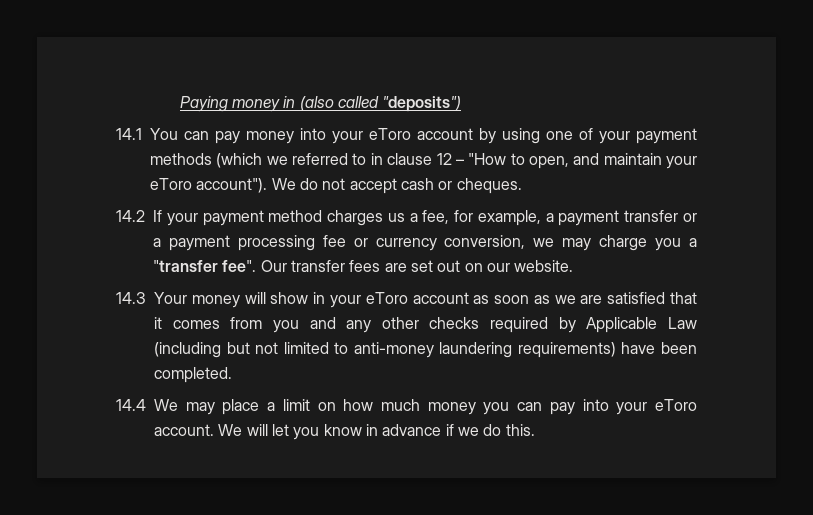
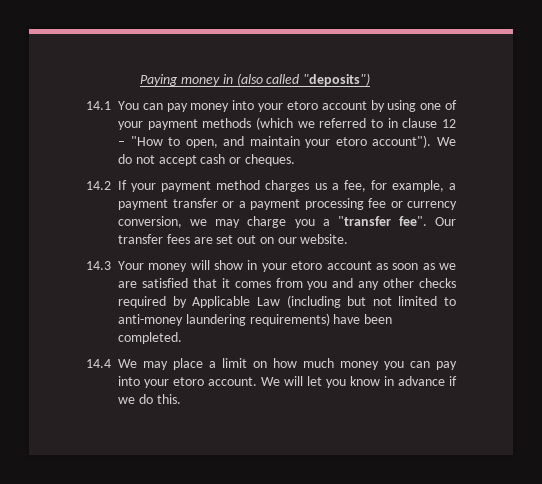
[369,128,411,140] eToro -> [286,101,318,110] etoro
[150,178,192,190] eToro -> [335,137,367,146] etoro
[365,292,408,304] eToro -> [291,261,323,270] etoro
[655,399,698,411] eToro -> [173,377,204,386] etoro

